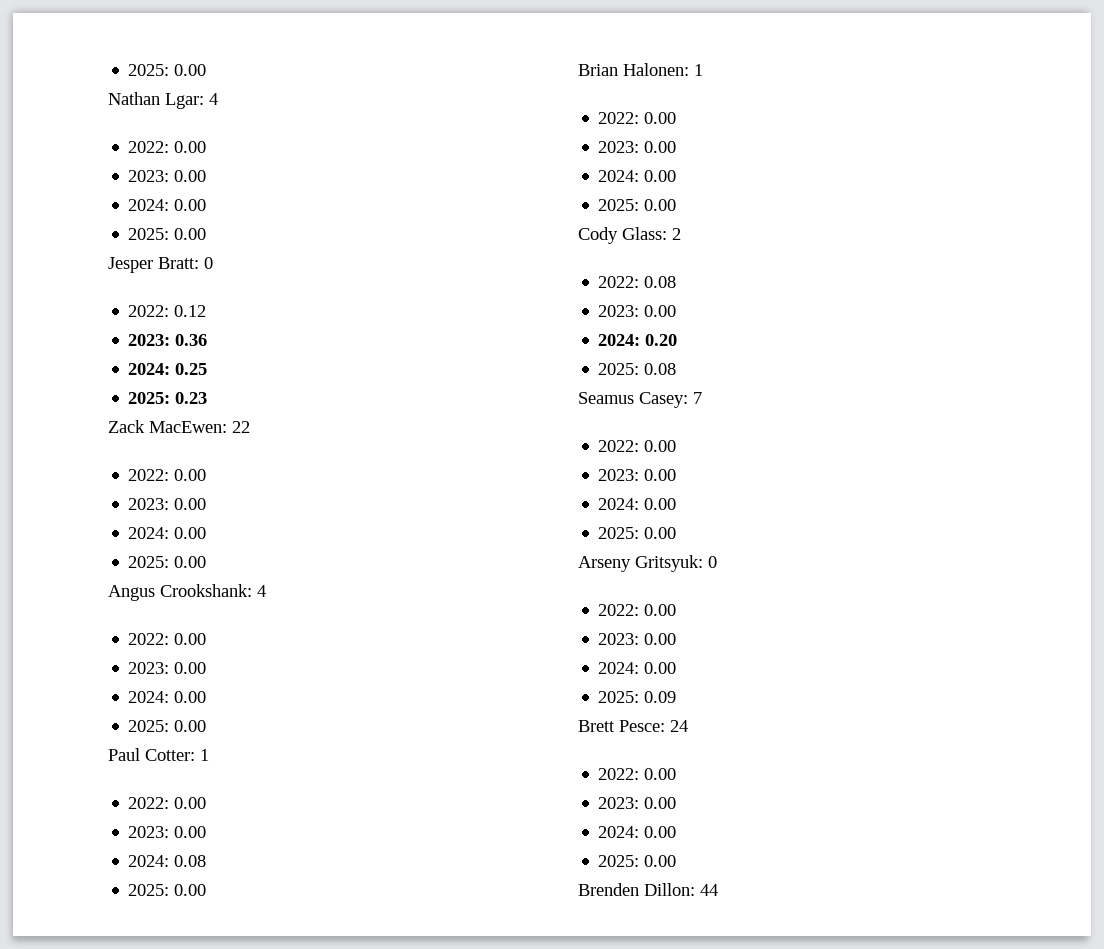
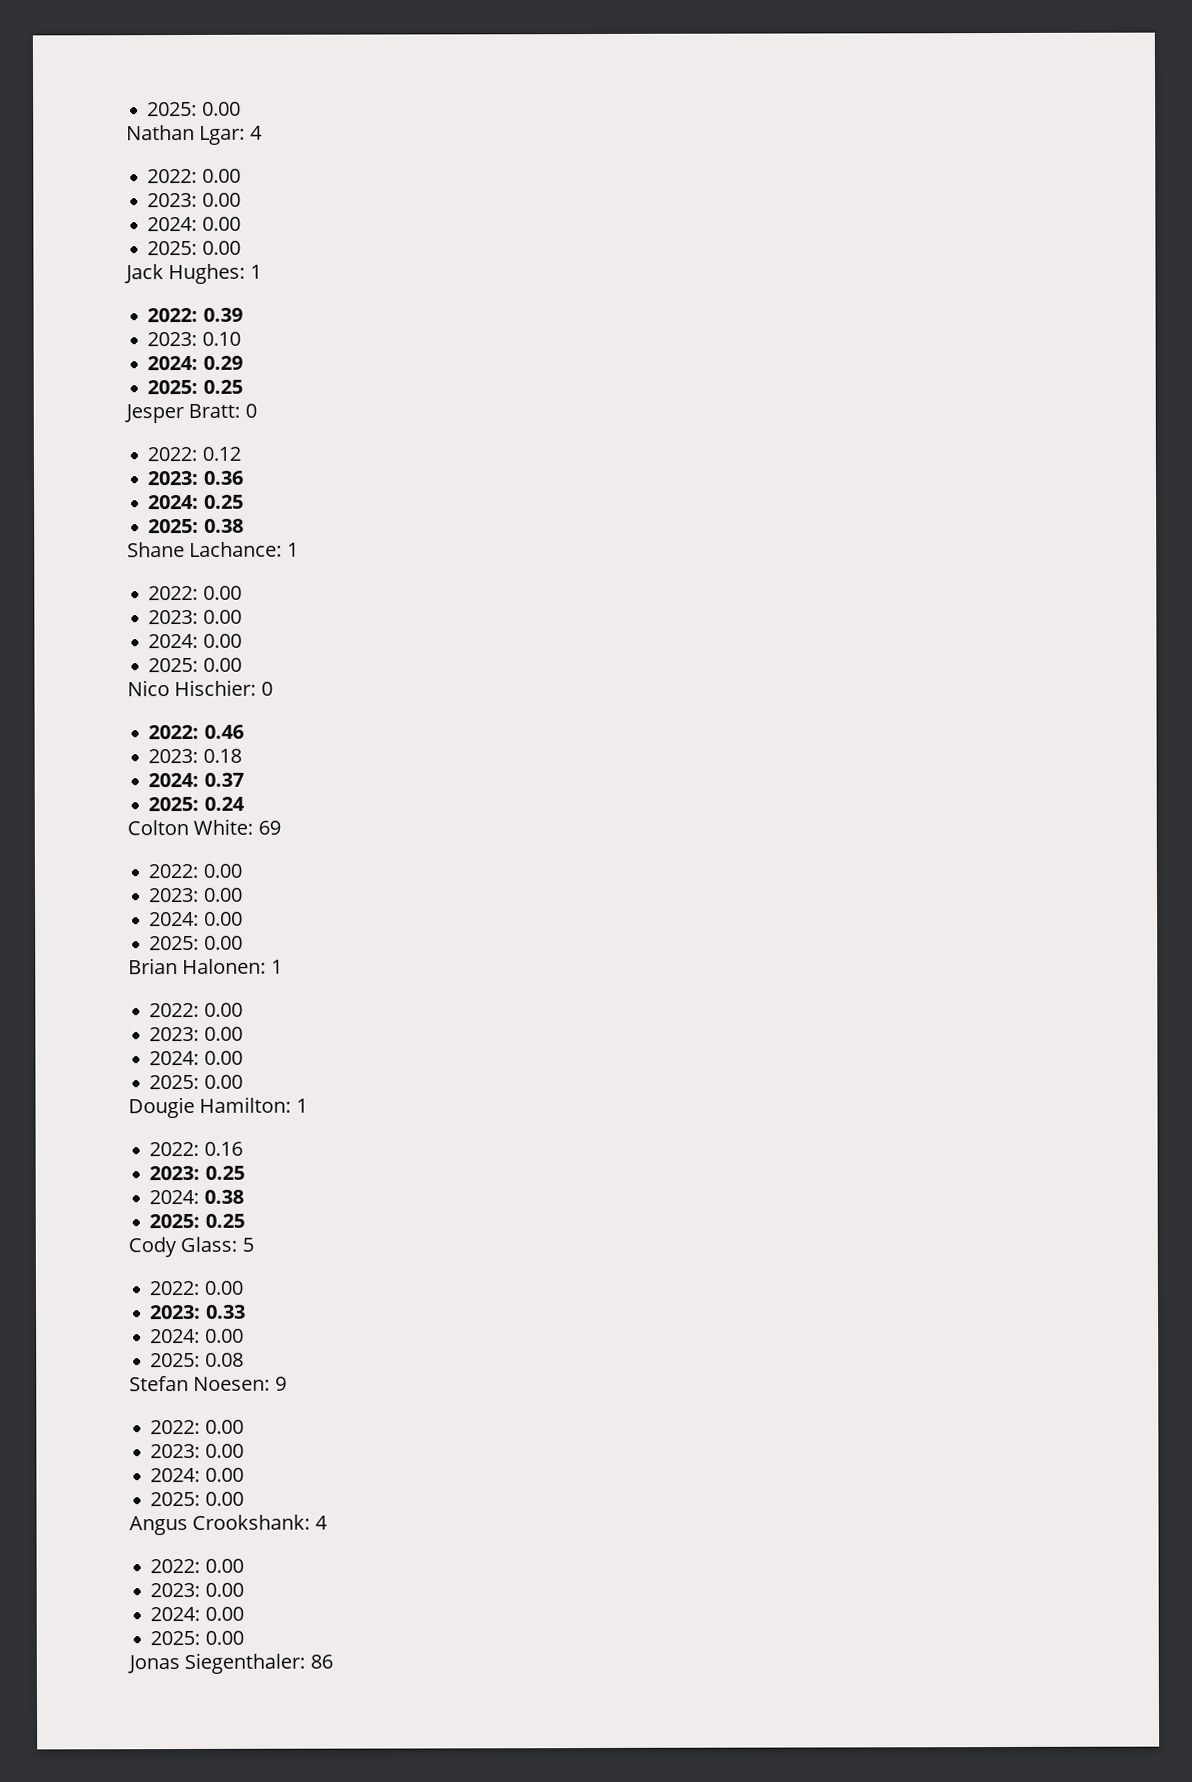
(207, 234) none -> [124,263,262,285] [147,307,243,323] [147,331,241,347] [147,355,243,371] [147,379,243,395] // Jack Hughes: 1 // 2022: 0.39 // 2023: 0.10 // 2024: 0.29 // 2025: 0.25
[175,392,208,404] [108,420,250,433] 0.23 // Zack MacEwen: 22 -> [203,518,244,533] [127,541,299,558] [148,585,242,601] [148,609,242,625] [148,633,242,649] [148,657,242,673] [127,679,273,697] [148,724,244,740] [148,748,242,764] [148,772,244,788] [148,796,245,812] [127,818,281,836] [148,863,242,879] [148,887,243,903] [149,911,243,927] [149,935,243,951] [128,958,283,975] [149,1002,243,1018] [149,1026,243,1042] [149,1050,243,1066] [149,1074,243,1090] [128,1096,308,1119] [149,1141,243,1157] [149,1165,245,1181] [149,1189,244,1205] [149,1213,245,1229] [128,1236,254,1258] [149,1280,243,1296] [150,1304,246,1320] [150,1328,244,1344] [150,1352,244,1368] [129,1375,287,1392] 0.38 // Shane Lachance: 1 // 2022: 0.00 // 2023: 0.00 // 2024: 0.00 // 2025: 0.00 // Nico Hischier: 0 // 2022: 0.46 // 2023: 0.18 // 2024: 0.37 // 2025: 0.24 // Colton White: 69 // 2022: 0.00 // 2023: 0.00 // 2024: 0.00 // 2025: 0.00 // Brian Halonen: 1 // 2022: 0.00 // 2023: 0.00 // 2024: 0.00 // 2025: 0.00 // Dougie Hamilton: 1 // 2022: 0.16 // 2023: 0.25 // 2024: 0.38 // 2025: 0.25 // Cody Glass: 5 // 2022: 0.00 // 2023: 0.33 // 2024: 0.00 // 2025: 0.08 // Stefan Noesen: 9
[108,748,209,761] [128,797,207,809] [128,826,207,838] [128,855,207,867] [128,884,207,896] [578,63,703,76] [598,112,677,124] [598,141,677,153] [598,170,677,182] [598,199,677,211] [578,227,681,244] [598,276,677,288] [598,305,677,317] [598,334,678,346] [598,363,677,375] [578,392,702,408] [598,440,677,452] [598,469,677,481] [598,498,677,510] [598,527,677,539] [578,555,717,572] [598,604,677,616] [598,633,677,645] [598,662,677,674] [598,691,677,703] [578,720,688,732] [598,768,677,780] [598,797,677,809] [598,826,677,838] [598,855,677,867] [578,883,718,896] Paul Cotter: 1 // 2022: 0.00 // 2023: 0.00 // 2024: 0.08 // 2025: 0.00 // Brian Halonen: 1 // 2022: 0.00 // 2023: 0.00 // 2024: 0.00 // 2025: 0.00 // Cody Glass: 2 // 2022: 0.08 // 2023: 0.00 // 2024: 0.20 // 2025: 0.08 // Seamus Casey: 7 // 2022: 0.00 // 2023: 0.00 // 2024: 0.00 // 2025: 0.00 // Arseny Gritsyuk: 0 // 2022: 0.00 // 2023: 0.00 // 2024: 0.00 // 2025: 0.09 // Brett Pesce: 24 // 2022: 0.00 // 2023: 0.00 // 2024: 0.00 // 2025: 0.00 // Brenden Dillon: 44 -> [127,1652,333,1675] Jonas Siegenthaler: 86

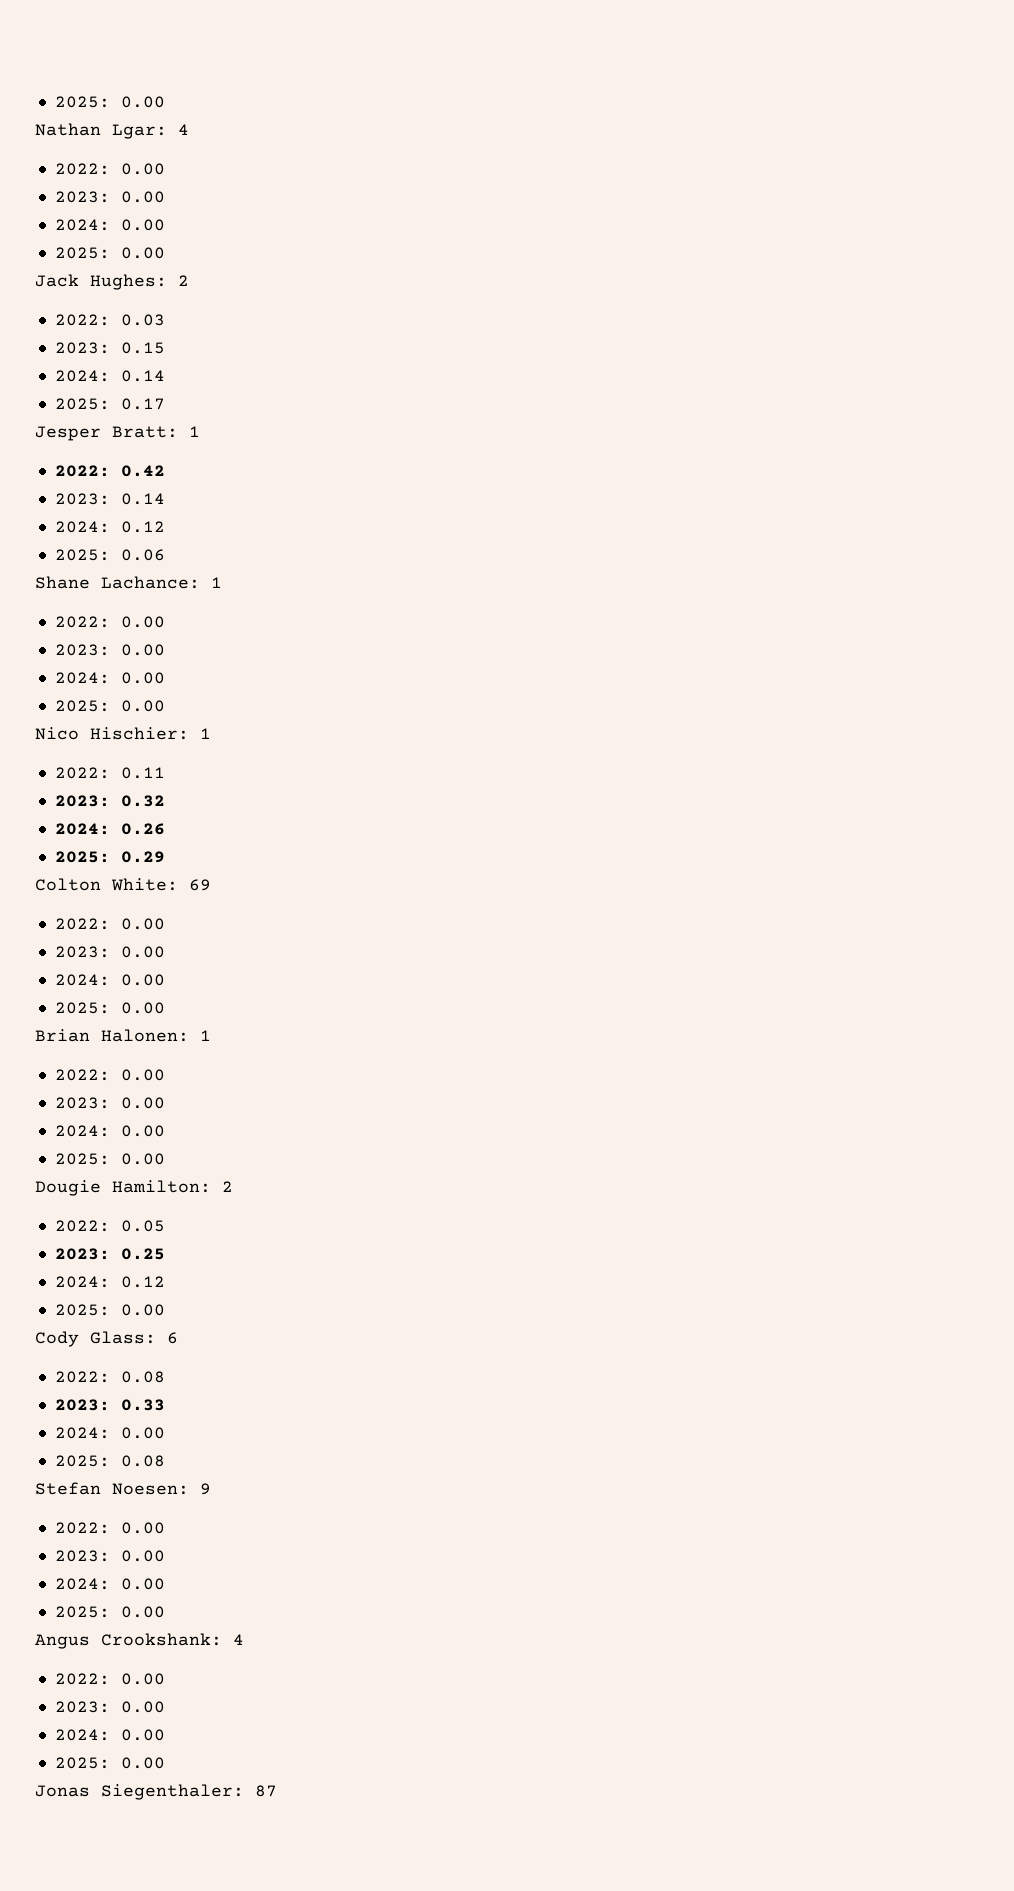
[249,264,262,279] [147,307,243,323] [147,331,241,347] [147,355,243,371] [147,379,243,395] [124,403,257,424] [147,446,241,462] [147,470,244,486] [148,494,244,510] [148,518,244,534] 1 // 2022: 0.39 // 2023: 0.10 // 2024: 0.29 // 2025: 0.25 // Jesper Bratt: 0 // 2022: 0.12 // 2023: 0.36 // 2024: 0.25 // 2025: 0.38 -> [178,275,189,286] [54,314,165,326] [54,342,165,354] [54,370,165,382] [54,398,165,410] [35,426,200,441] [54,465,165,477] [54,493,165,505] [54,521,165,533] [54,549,165,561] 2 // 2022: 0.03 // 2023: 0.15 // 2024: 0.14 // 2025: 0.17 // Jesper Bratt: 1 // 2022: 0.42 // 2023: 0.14 // 2024: 0.12 // 2025: 0.06
[260,681,273,696] [148,724,244,740] [148,748,242,764] [148,772,244,788] [148,796,245,812] 0 // 2022: 0.46 // 2023: 0.18 // 2024: 0.37 // 2025: 0.24 -> [200,728,211,739] [54,767,165,779] [54,795,165,807] [54,823,165,835] [54,851,165,863] 1 // 2022: 0.11 // 2023: 0.32 // 2024: 0.26 // 2025: 0.29
[295,1098,308,1113] [149,1141,243,1157] 1 // 2022: 0.16 -> [222,1181,233,1192] [54,1220,165,1232] 2 // 2022: 0.05
[203,1189,244,1204] [149,1213,245,1229] 0.38 // 2025: 0.25 -> [120,1276,165,1288] [54,1304,165,1316] 0.12 // 2025: 0.00
[241,1237,254,1252] [149,1280,243,1296] 5 // 2022: 0.00 -> [167,1332,178,1344] [54,1371,165,1383] 6 // 2022: 0.08
[309,1654,333,1669] 86 -> [255,1785,277,1797] 87

